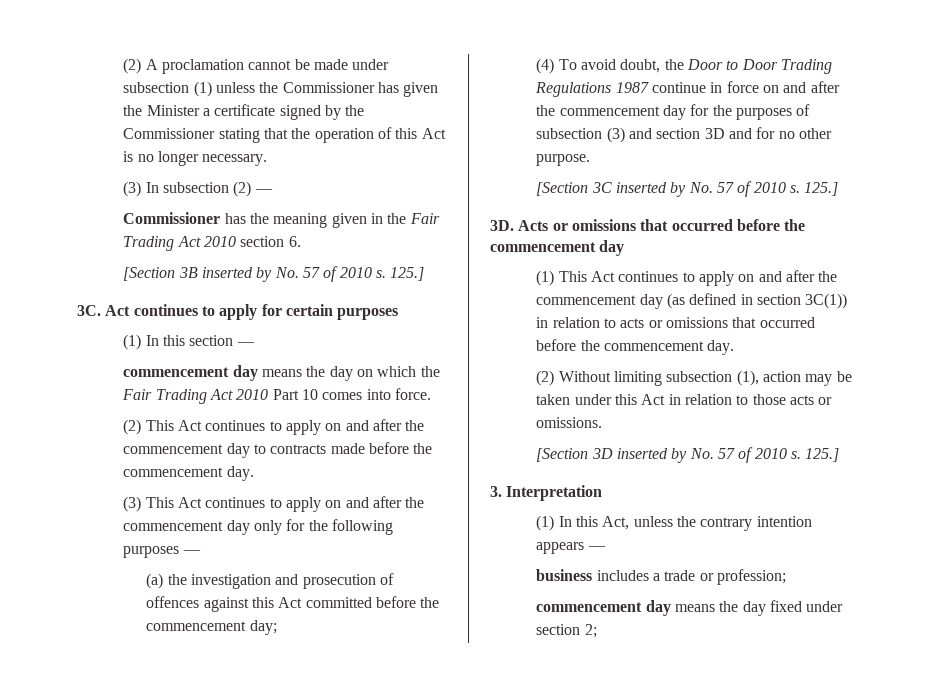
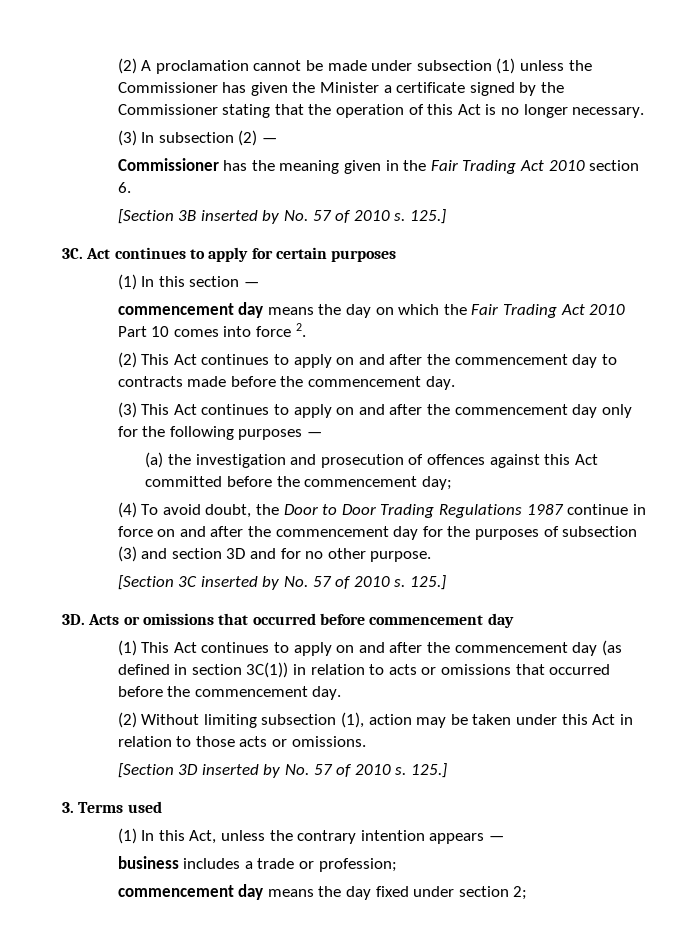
[394,388,431,400] force. -> [256,323,306,337] force 2.
[784,219,806,231] the -> (365, 619) none
[506,485,603,501] Interpretation -> [78,801,162,813] Terms used

